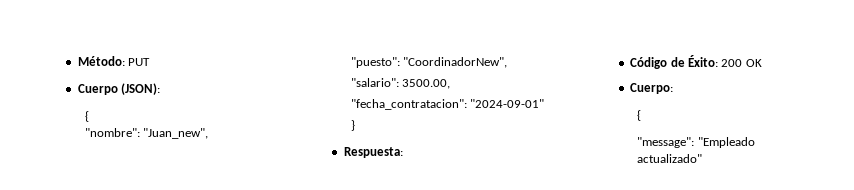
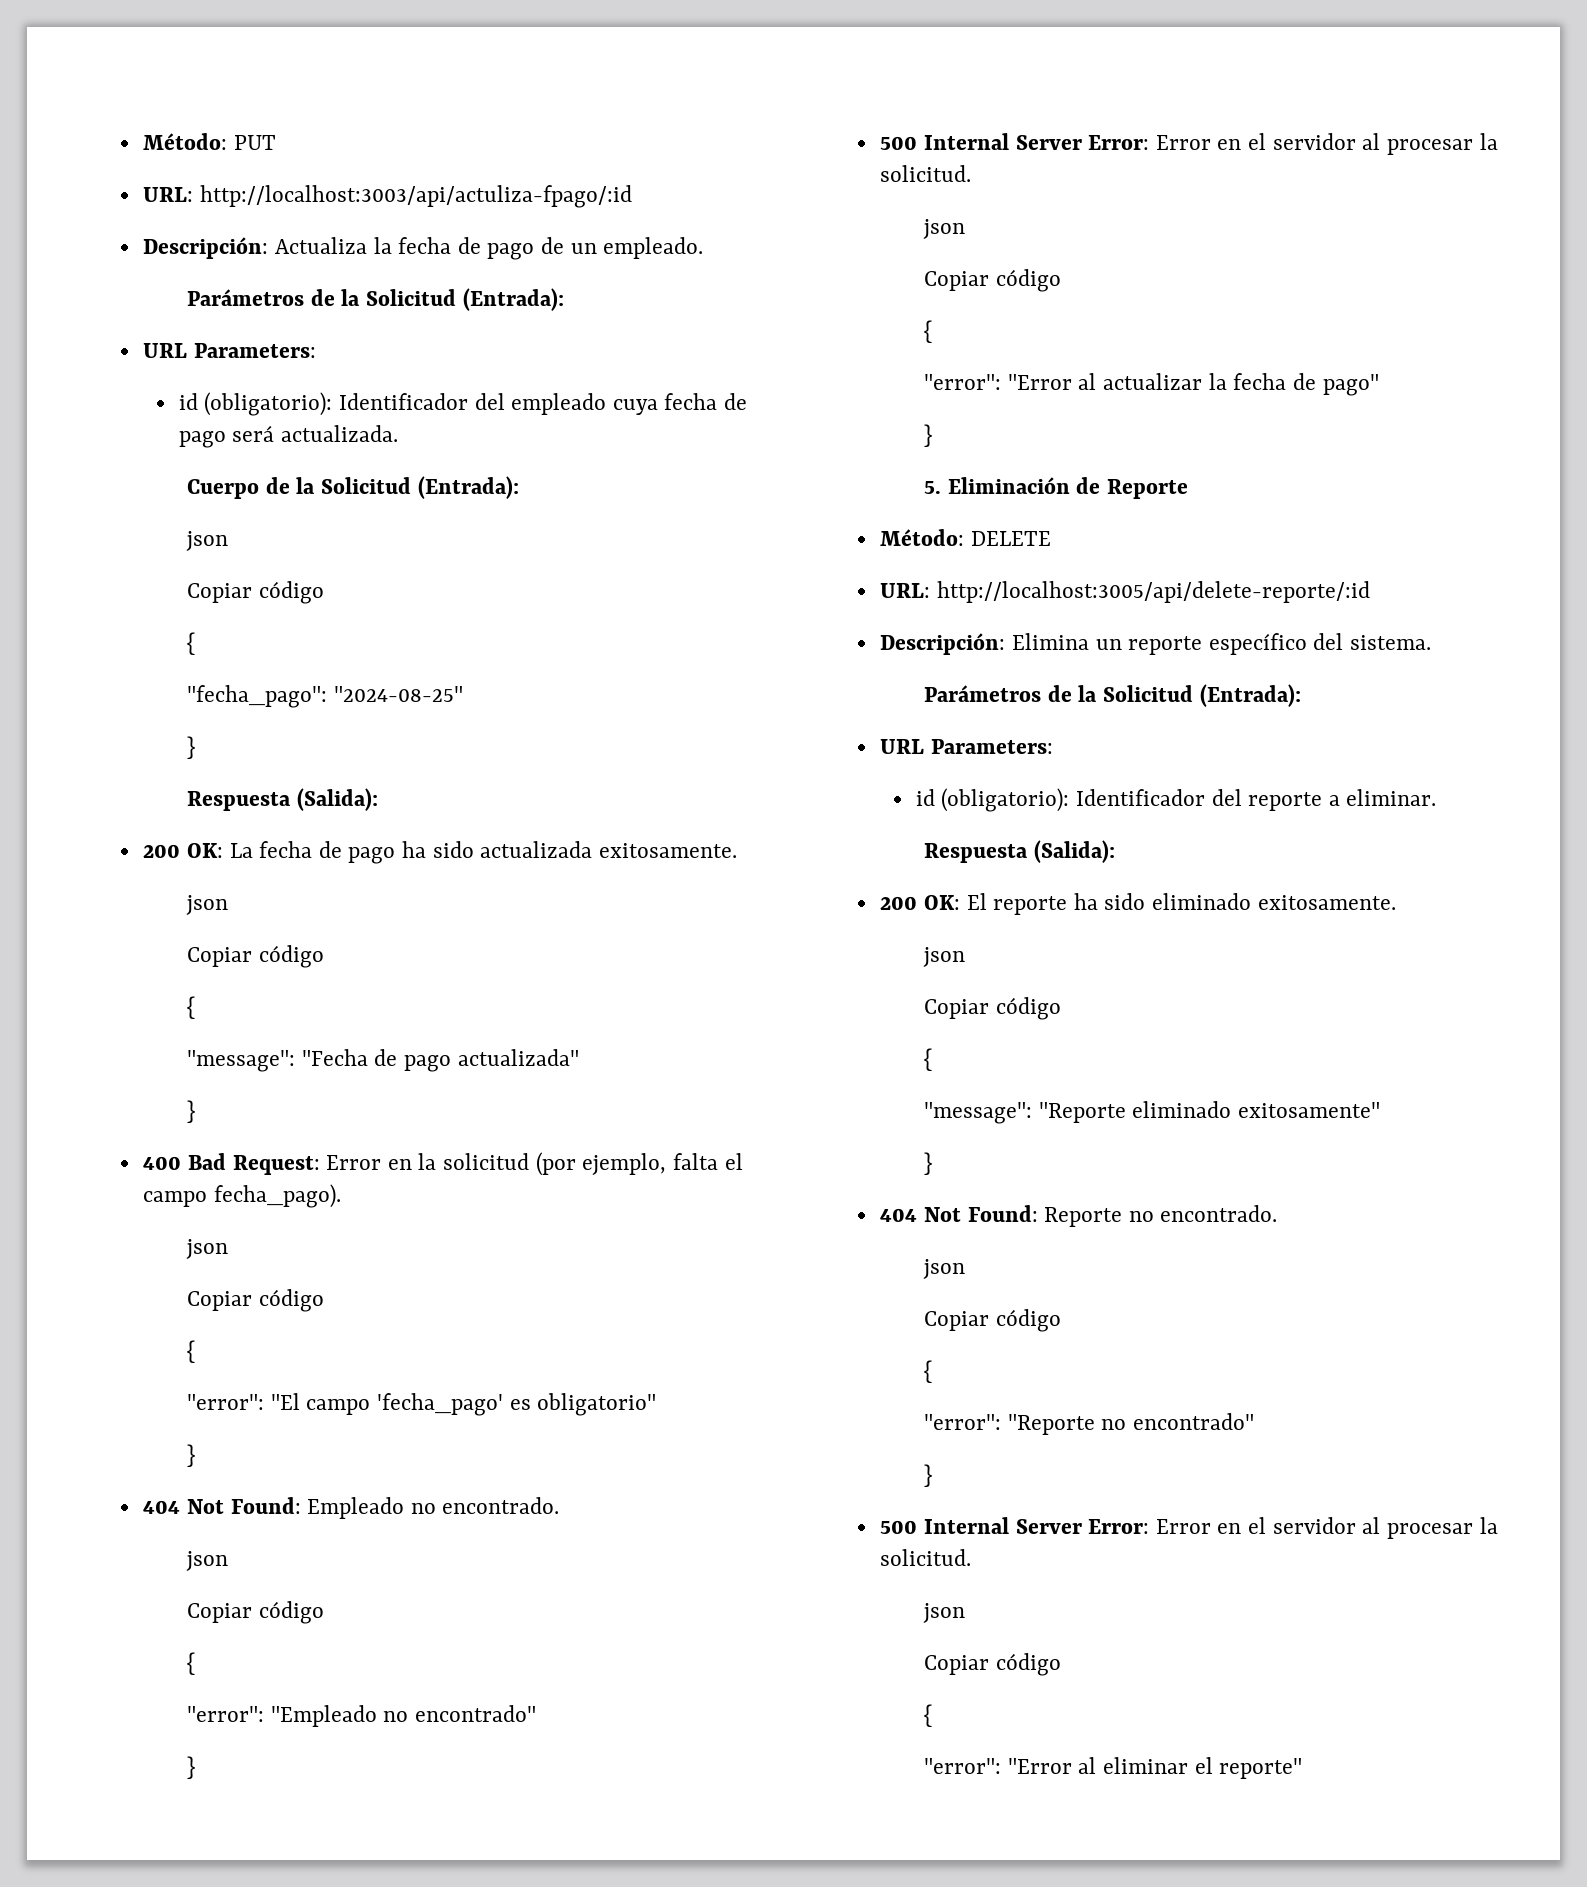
[77,83,160,95] [84,111,89,122] [84,128,208,139] [350,57,507,68] [350,78,450,89] [350,99,544,110] [350,120,355,131] [343,147,403,158] [630,55,762,69] [630,83,674,94] [637,110,642,121] [637,137,755,148] [637,154,703,163] Cuerpo (JSON): // { // "nombre": "Juan_new", // "puesto": "CoordinadorNew", // "salario": 3500.00, // "fecha_contratacion": "2024-09-01" // } // Respuesta: // Código de Éxito: 200 OK // Cuerpo: // { // "message": "Empleado actualizado" -> [143,185,632,208] [143,237,704,260] [187,288,564,311] [143,343,316,358] [178,392,748,416] [178,425,398,448] [187,476,519,499] [186,531,229,551] [187,581,324,604] [187,632,196,655] [187,685,463,708] [187,736,196,759] [187,788,378,811] [143,841,737,864] [186,895,229,915] [187,945,324,968] [187,996,196,1019] [187,1049,579,1072] [187,1100,196,1123] [143,1152,743,1176] [143,1184,341,1208] [186,1239,229,1259] [187,1289,324,1312] [187,1340,196,1363] [187,1393,657,1416] [187,1444,196,1467] [143,1497,560,1519] [186,1551,229,1571] [187,1601,324,1624] [187,1652,196,1675] [187,1705,537,1727] [187,1756,196,1779] [880,133,1498,155] [880,165,972,182] [923,219,966,239] [924,269,1061,292] [924,320,933,343] [924,373,1379,396] [924,424,933,447] [924,477,1189,499] [880,529,1051,546] [880,581,1370,603] [880,633,1432,655] [924,684,1301,707] [880,739,1053,754] [915,788,1437,812] [924,840,1115,863] [880,893,1396,915] [923,947,966,967] [924,997,1061,1020] [924,1048,933,1071] [924,1101,1381,1124] [924,1152,933,1175] [880,1205,1278,1227] [923,1259,966,1279] [924,1309,1061,1332] [924,1360,933,1383] [924,1413,1255,1435] [924,1464,933,1487] [880,1517,1498,1539] [880,1549,972,1566] [923,1603,966,1623] [924,1653,1061,1676] [924,1704,933,1727] [924,1757,1303,1779] URL: http://localhost:3003/api/actuliza-fpago/:id // Descripción: Actualiza la fecha de pago de un empleado. // Parámetros de la Solicitud (Entrada): // URL Parameters: // id (obligatorio): Identificador del empleado cuya fecha de pago será actualizada. // Cuerpo de la Solicitud (Entrada): // json // Copiar código // { // "fecha_pago": "2024-08-25" // } // Respuesta (Salida): // 200 OK: La fecha de pago ha sido actualizada exitosamente. // json // Copiar código // { // "message": "Fecha de pago actualizada" // } // 400 Bad Request: Error en la solicitud (por ejemplo, falta el campo fecha_pago). // json // Copiar código // { // "error": "El campo 'fecha_pago' es obligatorio" // } // 404 Not Found: Empleado no encontrado. // json // Copiar código // { // "error": "Empleado no encontrado" // } // 500 Internal Server Error: Error en el servidor al procesar la solicitud. // json // Copiar código // { // "error": "Error al actualizar la fecha de pago" // } // 5. Eliminación de Reporte // Método: DELETE // URL: http://localhost:3005/api/delete-reporte/:id // Descripción: Elimina un reporte específico del sistema. // Parámetros de la Solicitud (Entrada): // URL Parameters: // id (obligatorio): Identificador del reporte a eliminar. // Respuesta (Salida): // 200 OK: El reporte ha sido eliminado exitosamente. // json // Copiar código // { // "message": "Reporte eliminado exitosamente" // } // 404 Not Found: Reporte no encontrado. // json // Copiar código // { // "error": "Reporte no encontrado" // } // 500 Internal Server Error: Error en el servidor al procesar la solicitud. // json // Copiar código // { // "error": "Error al eliminar el reporte"

